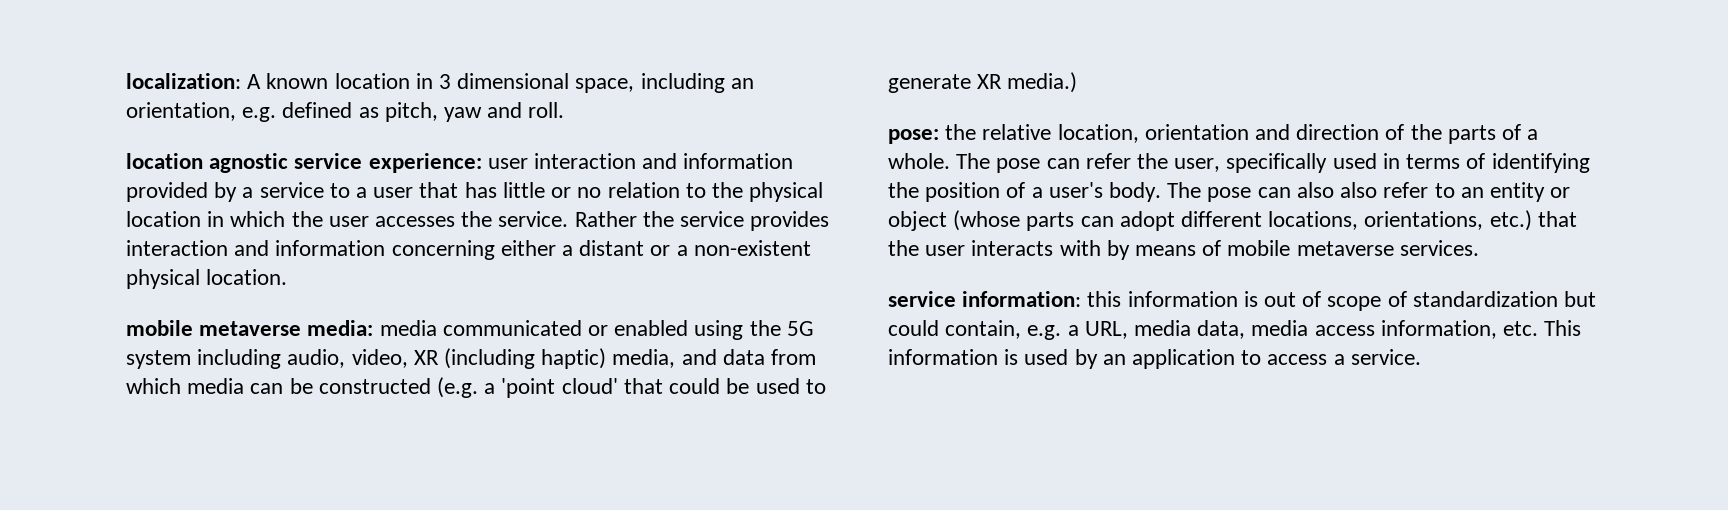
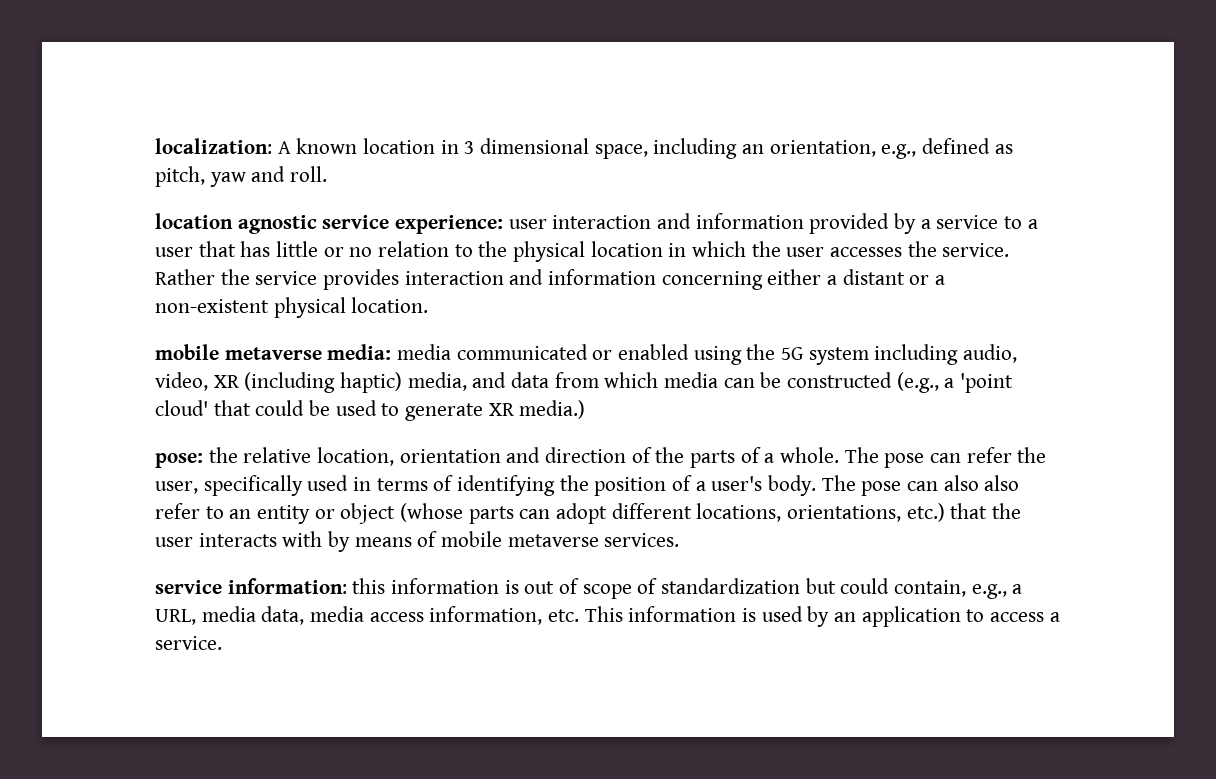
[242,107,277,122] e.g. -> [881,144,917,159] e.g.,
[437,377,479,398] (e.g. -> [896,372,939,393] (e.g.,
[1027,325,1062,340] e.g. -> [971,584,1007,599] e.g.,

